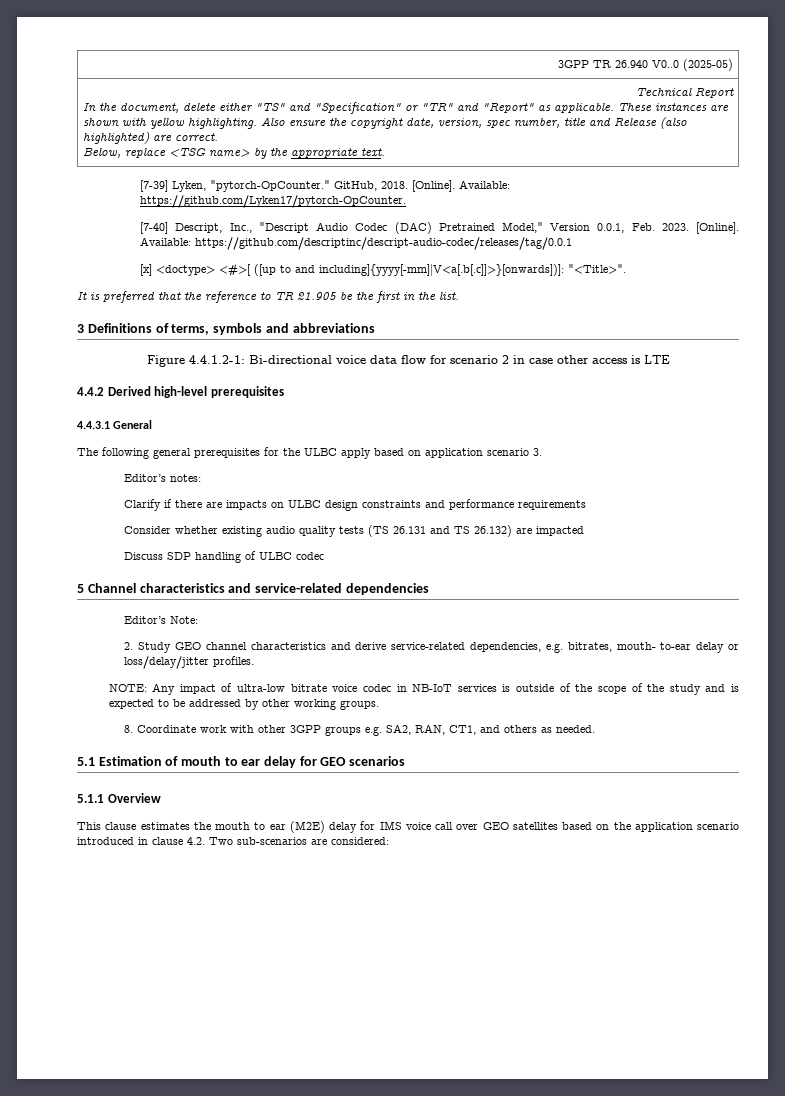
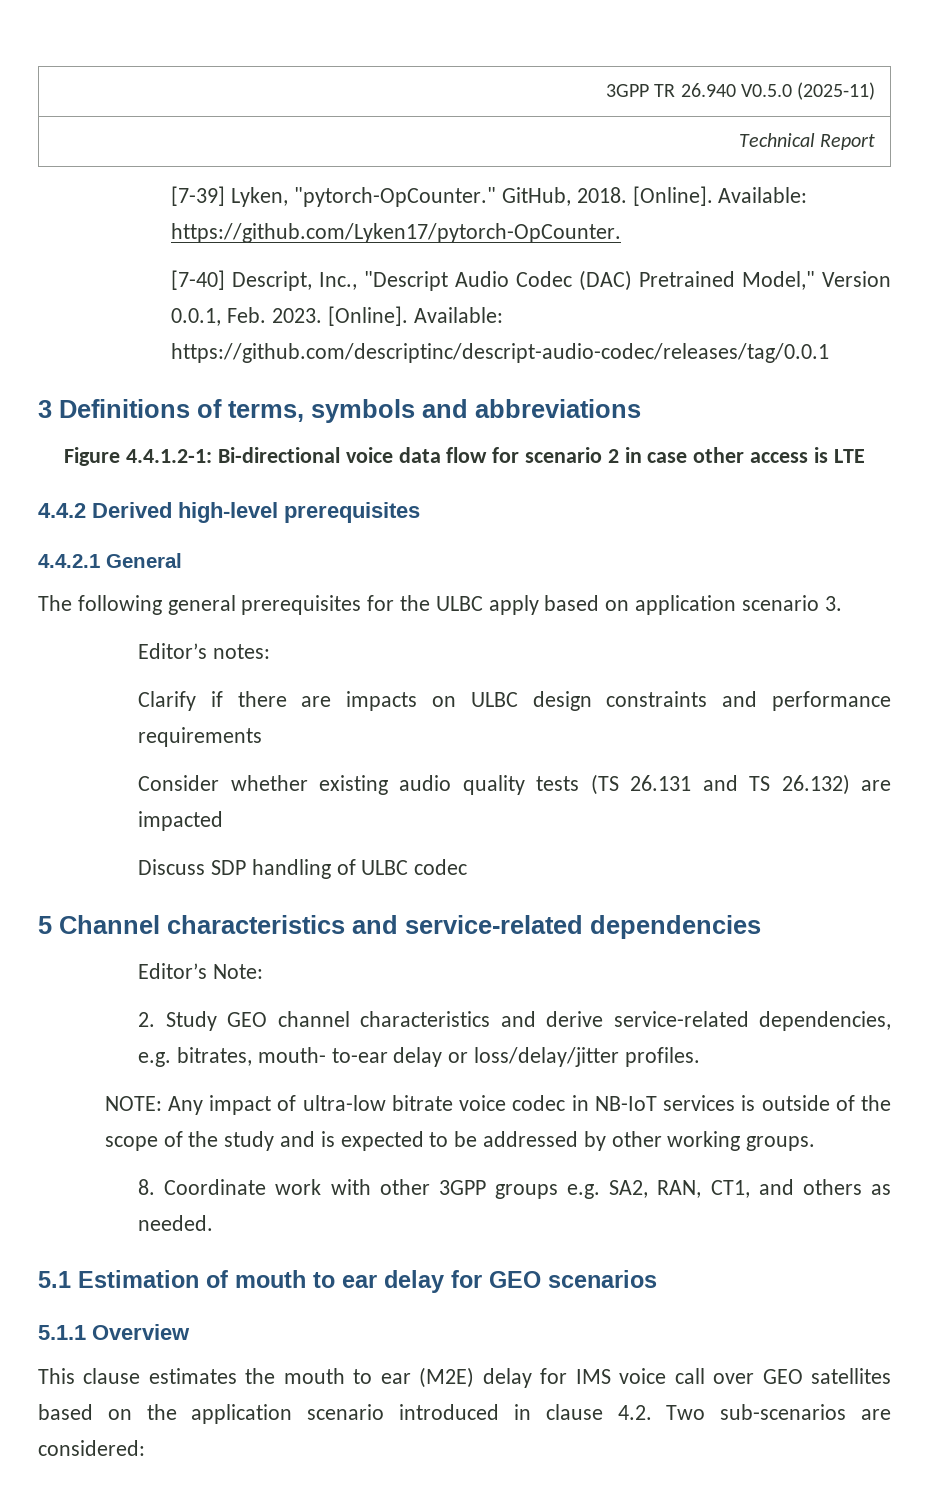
[651,59,733,71] V0..0 (2025-05) -> [740,82,876,100] V0.5.0 (2025-11)
[83,102,730,114] [83,117,688,129] [83,132,219,144] [83,147,386,159] // In the document, delete either "TS" and "Specification" or "TR" and "Report" as applicable. These instances are shown with yellow highlighting. Also ensure the copyright date, version, spec number, title and Release (also highlighted) are correct. // Below, replace <TSG name> by the appropriate text. -> (876, 142) none
[140,263,627,277] [77,291,459,303] // [x] <doctype> <#>[ ([up to and including]{yyyy[-mm]|V<a[.b[.c]]>}[onwards])]: "<Title>". // It is preferred that the reference to TR 21.905 be the first in the list. -> (830, 353) none
[77,421,110,429] 4.4.3.1 -> [38,554,100,568] 4.4.2.1

